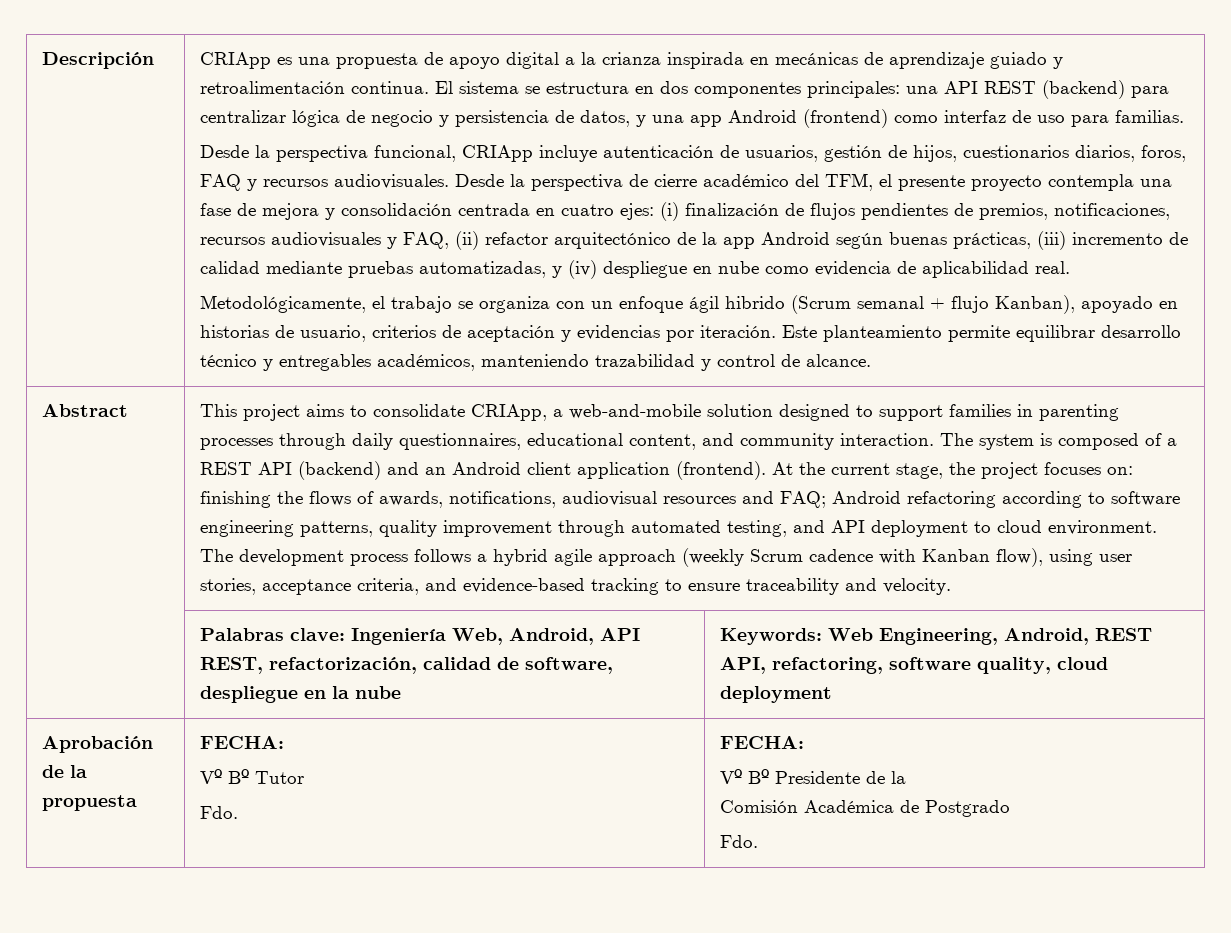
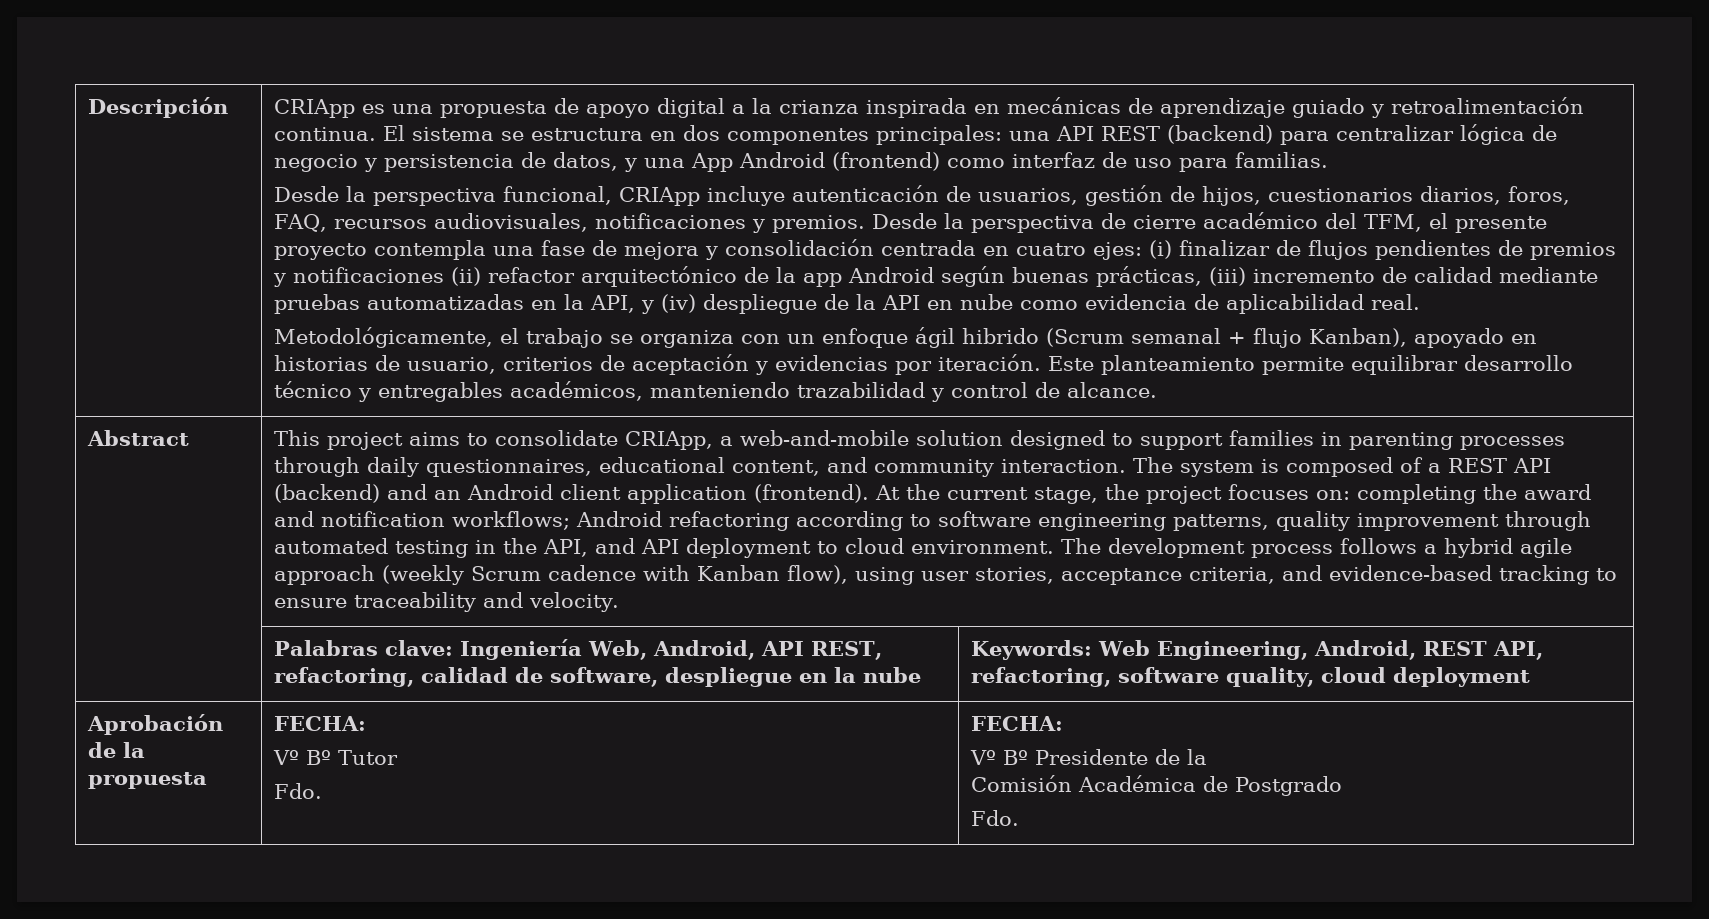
[689,115,722,127] app -> [690,153,733,172] App
[199,174,449,191] FAQ y recursos audiovisuales. -> [273,213,866,233] FAQ, recursos audiovisuales, notificaciones y premios.
[684,203,779,216] finalización -> [1178,240,1270,256] finalizar
[978,203,1170,220] [199,232,449,249] premios, notificaciones, recursos audiovisuales y FAQ, -> [1529,242,1616,260] [272,267,444,287] premios y notificaciones
[418,260,687,279] automatizadas, y (iv) despliegue -> [366,294,920,314] automatizadas en la API, y (iv) despliegue de la API
[199,491,826,508] finishing the flows of awards, notifications, audiovisual resources and FAQ; -> [1356,484,1591,504] [273,511,570,530] completing the award and notification workflows;
[726,520,787,537] testing, -> [394,538,588,558] testing in the API,
[268,657,417,674] refactorización, -> [273,667,414,687] refactoring,

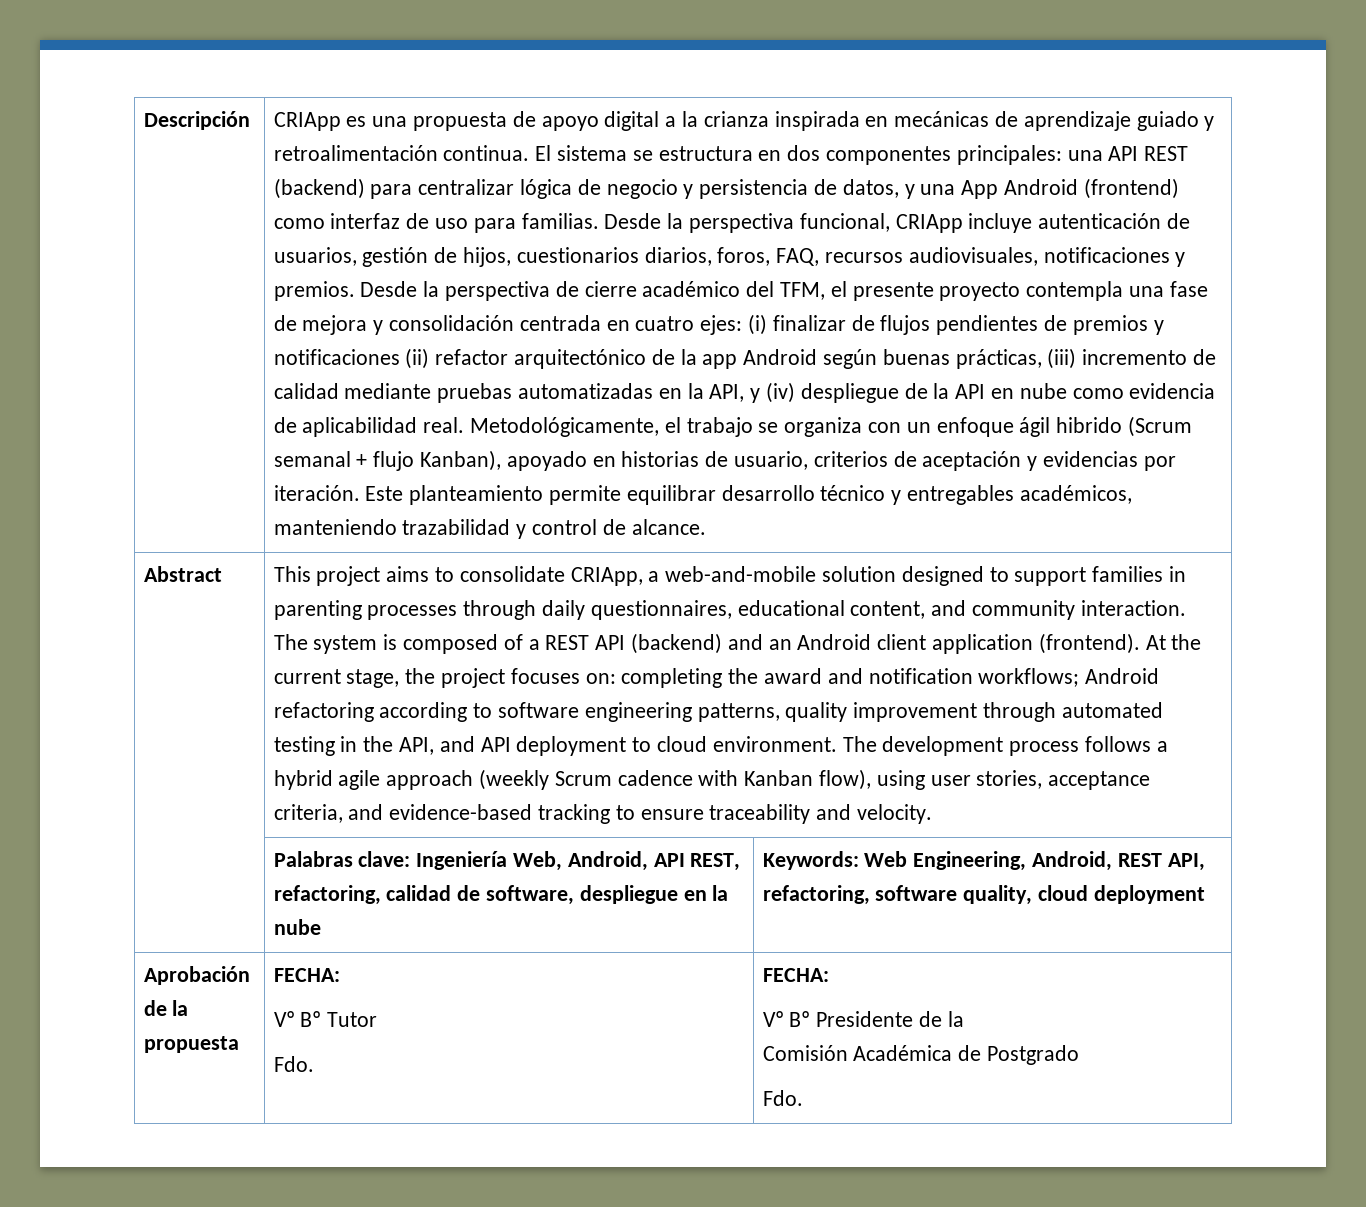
(1328, 160) // -> (599, 221) none
(1420, 302) // -> (465, 425) none

